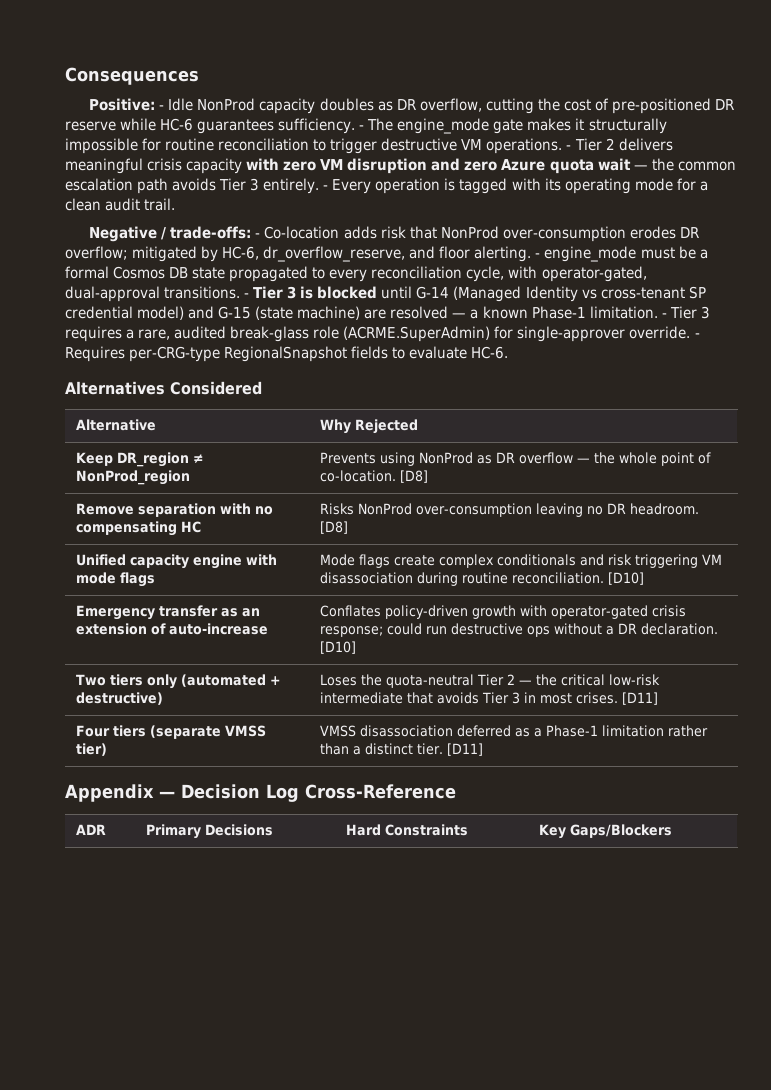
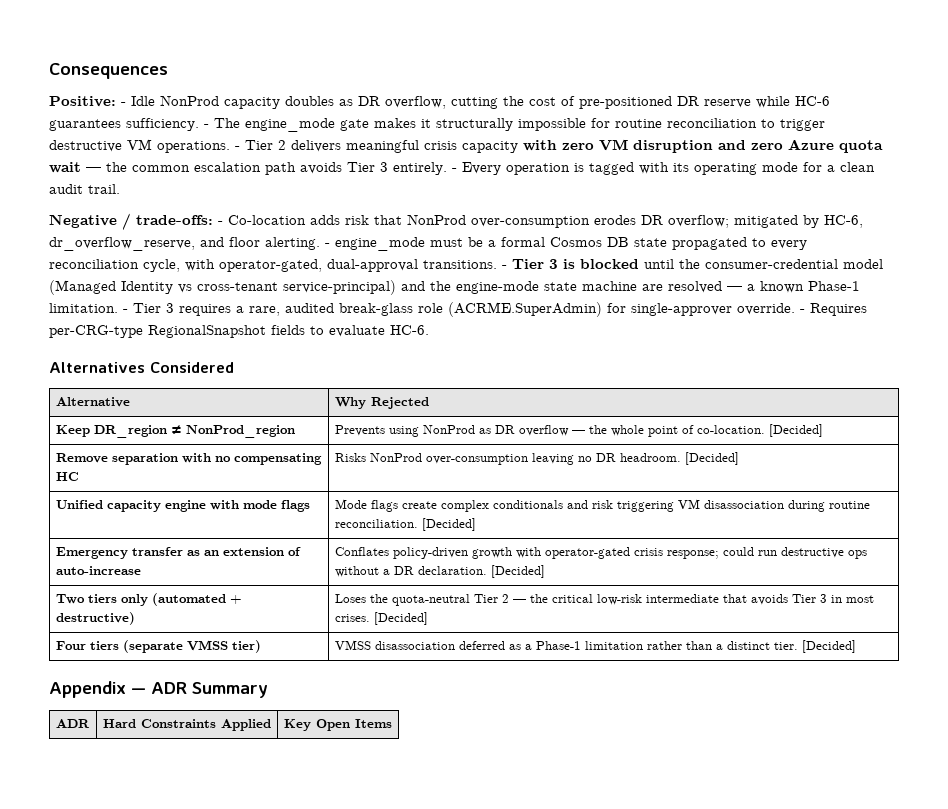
[416,286,450,299] G-14 -> [679,259,883,269] the consumer-credential model
[688,286,706,299] [65,306,361,320] SP credential model) and G-15 (state machine) -> [283,280,637,295] service-principal) and the engine-mode state machine
[399,470,428,483] [D8] -> [768,424,823,437] [Decided]
[319,521,348,534] [D8] -> [684,452,739,465] [Decided]
[607,572,644,585] [D10] -> [421,518,476,531] [Decided]
[319,641,356,654] [D10] -> [490,565,545,578] [Decided]
[621,692,658,705] [D11] -> [373,612,428,625] [Decided]
[446,743,483,756] [D11] -> [801,640,856,653] [Decided]
[181,784,456,802] [75,824,106,835] [145,824,273,839] Decision Log Cross-Reference // ADR | Primary Decisions -> [151,682,268,698] [55,719,90,728] ADR Summary // ADR
(468, 830) none -> [220,719,271,731] Applied
[569,824,672,838] Gaps/Blockers -> [315,719,392,731] Open Items

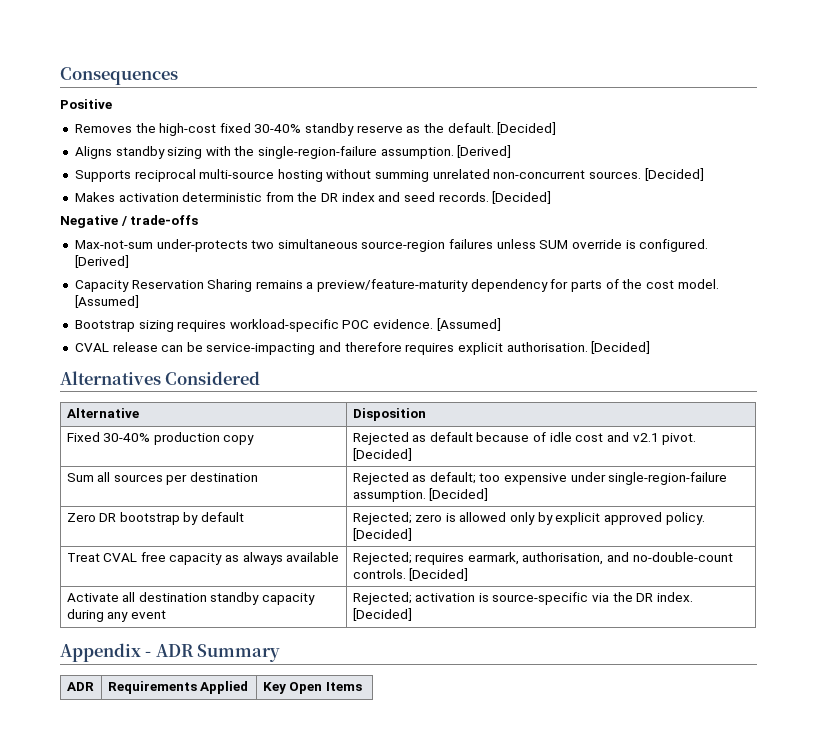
[49,95,830,109] [49,118,825,132] [49,139,883,153] [49,162,875,175] [49,184,120,194] [49,213,863,230] [49,237,807,251] [49,259,883,272] [49,280,860,295] [49,302,867,317] [49,325,429,338] [49,362,234,373] [55,397,130,407] [334,397,429,409] [55,425,295,438] [334,424,823,437] [55,453,322,465] [55,472,79,481] [334,452,739,465] [55,500,310,512] [334,499,870,512] [334,518,476,531] [55,547,301,559] [55,566,141,575] [334,547,867,559] [334,565,545,578] [55,593,242,606] [55,612,135,625] [334,594,874,606] [334,612,428,625] [55,640,261,653] [334,640,798,650] Positive: - Idle NonProd capacity doubles as DR overflow, cutting the cost of pre-positioned DR reserve while HC-6 guarantees sufficiency. - The engine_mode gate makes it structurally impossible for routine reconciliation to trigger destructive VM operations. - Tier 2 delivers meaningful crisis capacity with zero VM disruption and zero Azure quota wait — the common escalation path avoids Tier 3 entirely. - Every operation is tagged with its operating mode for a clean audit trail. // Negative / trade-offs: - Co-location adds risk that NonProd over-consumption erodes DR overflow; mitigated by HC-6, dr_overflow_reserve, and floor alerting. - engine_mode must be a formal Cosmos DB state propagated to every reconciliation cycle, with operator-gated, dual-approval transitions. - Tier 3 is blocked until the consumer-credential model (Managed Identity vs cross-tenant service-principal) and the engine-mode state machine are resolved — a known Phase-1 limitation. - Tier 3 requires a rare, audited break-glass role (ACRME.SuperAdmin) for single-approver override. - Requires per-CRG-type RegionalSnapshot fields to evaluate HC-6. // Alternatives Considered // Alternative | Why Rejected // Keep DR_region ≠ NonProd_region | Prevents using NonProd as DR overflow — the whole point of co-location. [Decided] // Remove separation with no compensating HC | Risks NonProd over-consumption leaving no DR headroom. [Decided] // Unified capacity engine with mode flags | Mode flags create complex conditionals and risk triggering VM disassociation during routine reconciliation. [Decided] // Emergency transfer as an extension of auto-increase | Conflates policy-driven growth with operator-gated crisis response; could run destructive ops without a DR declaration. [Decided] // Two tiers only (automated + destructive) | Loses the quota-neutral Tier 2 — the critical low-risk intermediate that avoids Tier 3 in most crises. [Decided] // Four tiers (separate VMSS tier) | VMSS disassociation deferred as a Phase-1 limitation rather than a distinct tier. -> [60,99,112,109] [74,122,557,136] [74,145,512,159] [74,168,704,182] [74,191,552,204] [60,215,199,228] [74,239,709,252] [74,255,129,268] [74,279,719,292] [74,295,139,308] [74,318,501,332] [74,341,651,355] [60,371,261,385] [66,408,139,418] [352,408,426,421] [66,432,255,445] [352,432,697,445] [352,448,412,461] [66,472,259,485] [352,472,728,485] [352,488,489,502] [66,512,245,525] [352,512,705,525] [352,528,412,541] [66,552,340,565] [352,552,733,565] [352,568,469,581] [66,592,316,605] [66,609,166,622] [352,592,694,605] Positive // Removes the high-cost fixed 30-40% standby reserve as the default. [Decided] // Aligns standby sizing with the single-region-failure assumption. [Derived] // Supports reciprocal multi-source hosting without summing unrelated non-concurrent sources. [Decided] // Makes activation deterministic from the DR index and seed records. [Decided] // Negative / trade-offs // Max-not-sum under-protects two simultaneous source-region failures unless SUM override is configured. [Derived] // Capacity Reservation Sharing remains a preview/feature-maturity dependency for parts of the cost model. [Assumed] // Bootstrap sizing requires workload-specific POC evidence. [Assumed] // CVAL release can be service-impacting and therefore requires explicit authorisation. [Decided] // Alternatives Considered // Alternative | Disposition // Fixed 30-40% production copy | Rejected as default because of idle cost and v2.1 pivot. [Decided] // Sum all sources per destination | Rejected as default; too expensive under single-region-failure assumption. [Decided] // Zero DR bootstrap by default | Rejected; zero is allowed only by explicit approved policy. [Decided] // Treat CVAL free capacity as always available | Rejected; requires earmark, authorisation, and no-double-count controls. [Decided] // Activate all destination standby capacity during any event | Rejected; activation is source-specific via the DR index.
[131,688,146,694] — -> [145,651,152,657] -
[102,719,216,728] Hard Constraints -> [107,681,197,694] Requirements

